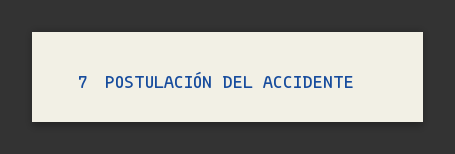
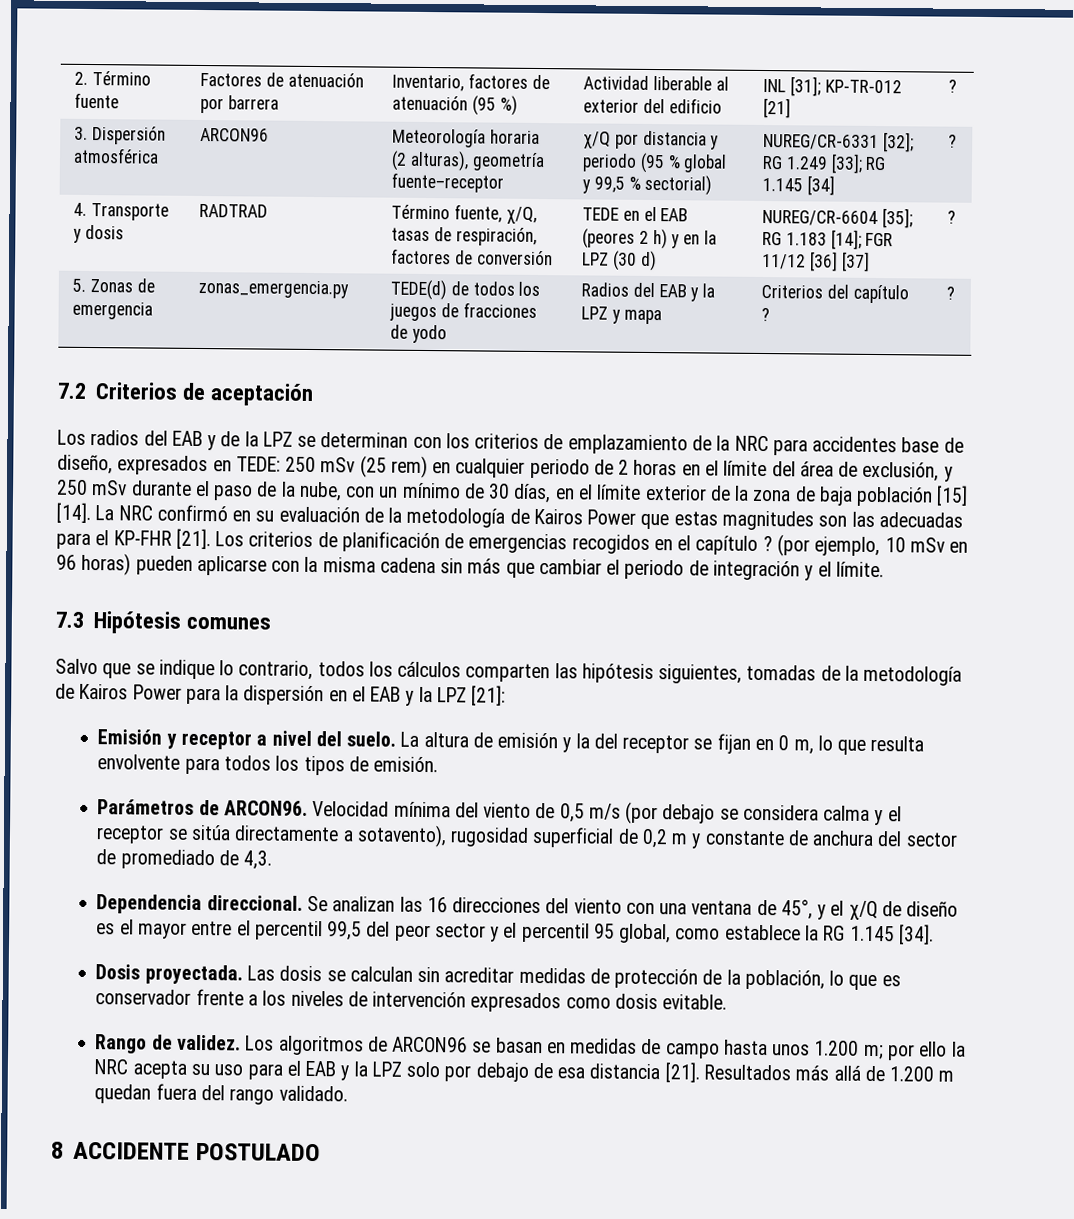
[78,71,354,88] 7 POSTULACIÓN DEL ACCIDENTE -> [74,71,151,86] [74,92,120,109] [200,72,364,88] [200,95,279,114] [392,73,550,92] [392,95,518,116] [583,75,729,91] [583,98,722,114] [763,76,902,97] [763,97,792,119] [948,79,958,93] [74,126,166,145] [73,147,160,164] [200,127,270,142] [392,128,540,148] [391,150,545,172] [391,172,505,193] [583,130,720,150] [582,152,728,174] [582,174,713,196] [763,132,914,153] [762,153,887,174] [762,175,835,196] [948,134,958,148] [73,202,169,221] [73,224,124,243] [199,203,269,218] [391,204,537,224] [391,227,537,246] [391,248,553,266] [582,206,689,222] [582,228,717,250] [582,250,657,272] [762,208,913,229] [762,229,894,250] [762,251,870,272] [947,210,957,224] [72,278,155,293] [72,301,154,320] [198,279,350,299] [390,279,541,301] [389,302,537,322] [390,324,447,344] [581,282,716,302] [581,306,662,325] [761,284,909,304] [761,307,771,322] [946,286,956,300] [57,382,313,406] [57,429,964,456] [57,454,953,482] [57,479,969,507] [56,502,963,531] [56,528,969,557] [56,552,884,581] [55,611,271,634] [55,658,963,686] [55,683,507,706] [97,729,925,755] [97,754,439,776] [97,799,902,826] [96,824,958,849] [96,849,273,870] [96,894,959,921] [96,919,934,945] [95,964,901,991] [95,988,728,1013] [95,1034,966,1061] [94,1059,955,1083] [94,1083,348,1105] [51,1141,321,1162] 2. Término fuente | Factores de atenuación por barrera | Inventario, factores de atenuación (95 %) | Actividad liberable al exterior del edificio | INL [31]; KP-TR-012 [21] | ? // 3. Dispersión atmosférica | ARCON96 | Meteorología horaria (2 alturas), geometría fuente–receptor | χ/Q por distancia y periodo (95 % global y 99,5 % sectorial) | NUREG/CR-6331 [32]; RG 1.249 [33]; RG 1.145 [34] | ? // 4. Transporte y dosis | RADTRAD | Término fuente, χ/Q, tasas de respiración, factores de conversión | TEDE en el EAB (peores 2 h) y en la LPZ (30 d) | NUREG/CR-6604 [35]; RG 1.183 [14]; FGR 11/12 [36] [37] | ? // 5. Zonas de emergencia | zonas_emergencia.py | TEDE(d) de todos los juegos de fracciones de yodo | Radios del EAB y la LPZ y mapa | Criterios del capítulo ? | ? // 7.2 Criterios de aceptación // Los radios del EAB y de la LPZ se determinan con los criterios de emplazamiento de la NRC para accidentes base de diseño, expresados en TEDE: 250 mSv (25 rem) en cualquier periodo de 2 horas en el límite del área de exclusión, y 250 mSv durante el paso de la nube, con un mínimo de 30 días, en el límite exterior de la zona de baja población [15] [14]. La NRC confirmó en su evaluación de la metodología de Kairos Power que estas magnitudes son las adecuadas para el KP-FHR [21]. Los criterios de planificación de emergencias recogidos en el capítulo ? (por ejemplo, 10 mSv en 96 horas) pueden aplicarse con la misma cadena sin más que cambiar el periodo de integración y el límite. // 7.3 Hipótesis comunes // Salvo que se indique lo contrario, todos los cálculos comparten las hipótesis siguientes, tomadas de la metodología de Kairos Power para la dispersión en el EAB y la LPZ [21]: // Emisión y receptor a nivel del suelo. La altura de emisión y la del receptor se fijan en 0 m, lo que resulta envolvente para todos los tipos de emisión. // Parámetros de ARCON96. Velocidad mínima del viento de 0,5 m/s (por debajo se considera calma y el receptor se sitúa directamente a sotavento), rugosidad superficial de 0,2 m y constante de anchura del sector de promediado de 4,3. // Dependencia direccional. Se analizan las 16 direcciones del viento con una ventana de 45°, y el χ/Q de diseño es el mayor entre el percentil 99,5 del peor sector y el percentil 95 global, como establece la RG 1.145 [34]. // Dosis proyectada. Las dosis se calculan sin acreditar medidas de protección de la población, lo que es conservador frente a los niveles de intervención expresados como dosis evitable. // Rango de validez. Los algoritmos de ARCON96 se basan en medidas de campo hasta unos 1.200 m; por ello la NRC acepta su uso para el EAB y la LPZ solo por debajo de esa distancia [21]. Resultados más allá de 1.200 m quedan fuera del rango validado. // 8 ACCIDENTE POSTULADO

